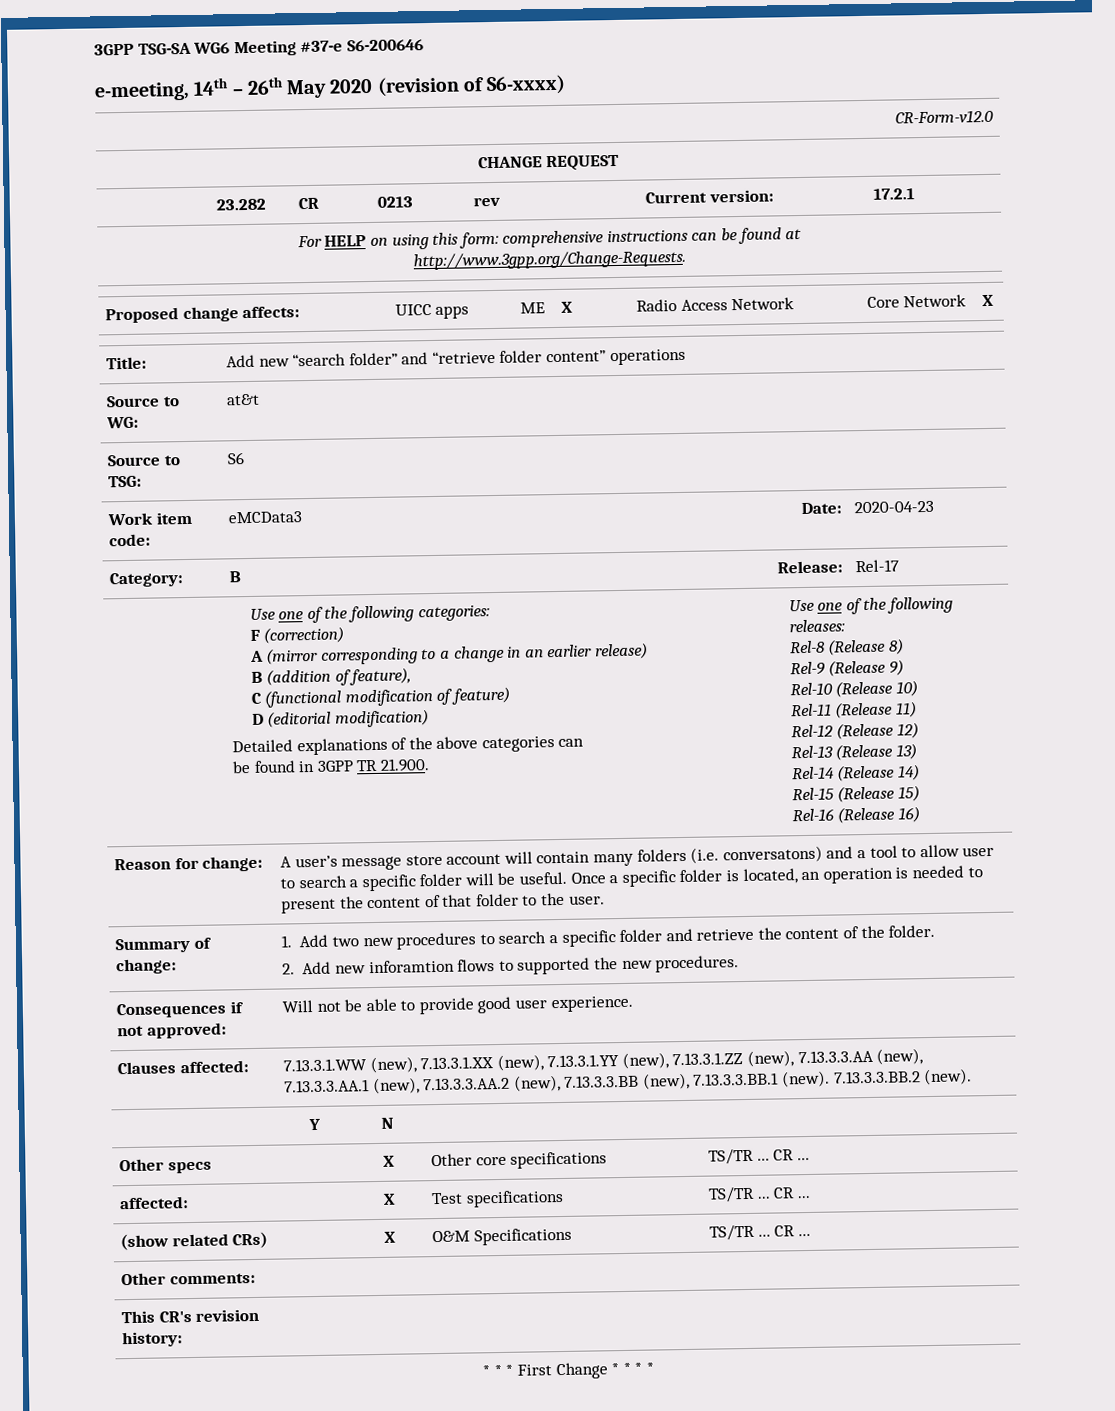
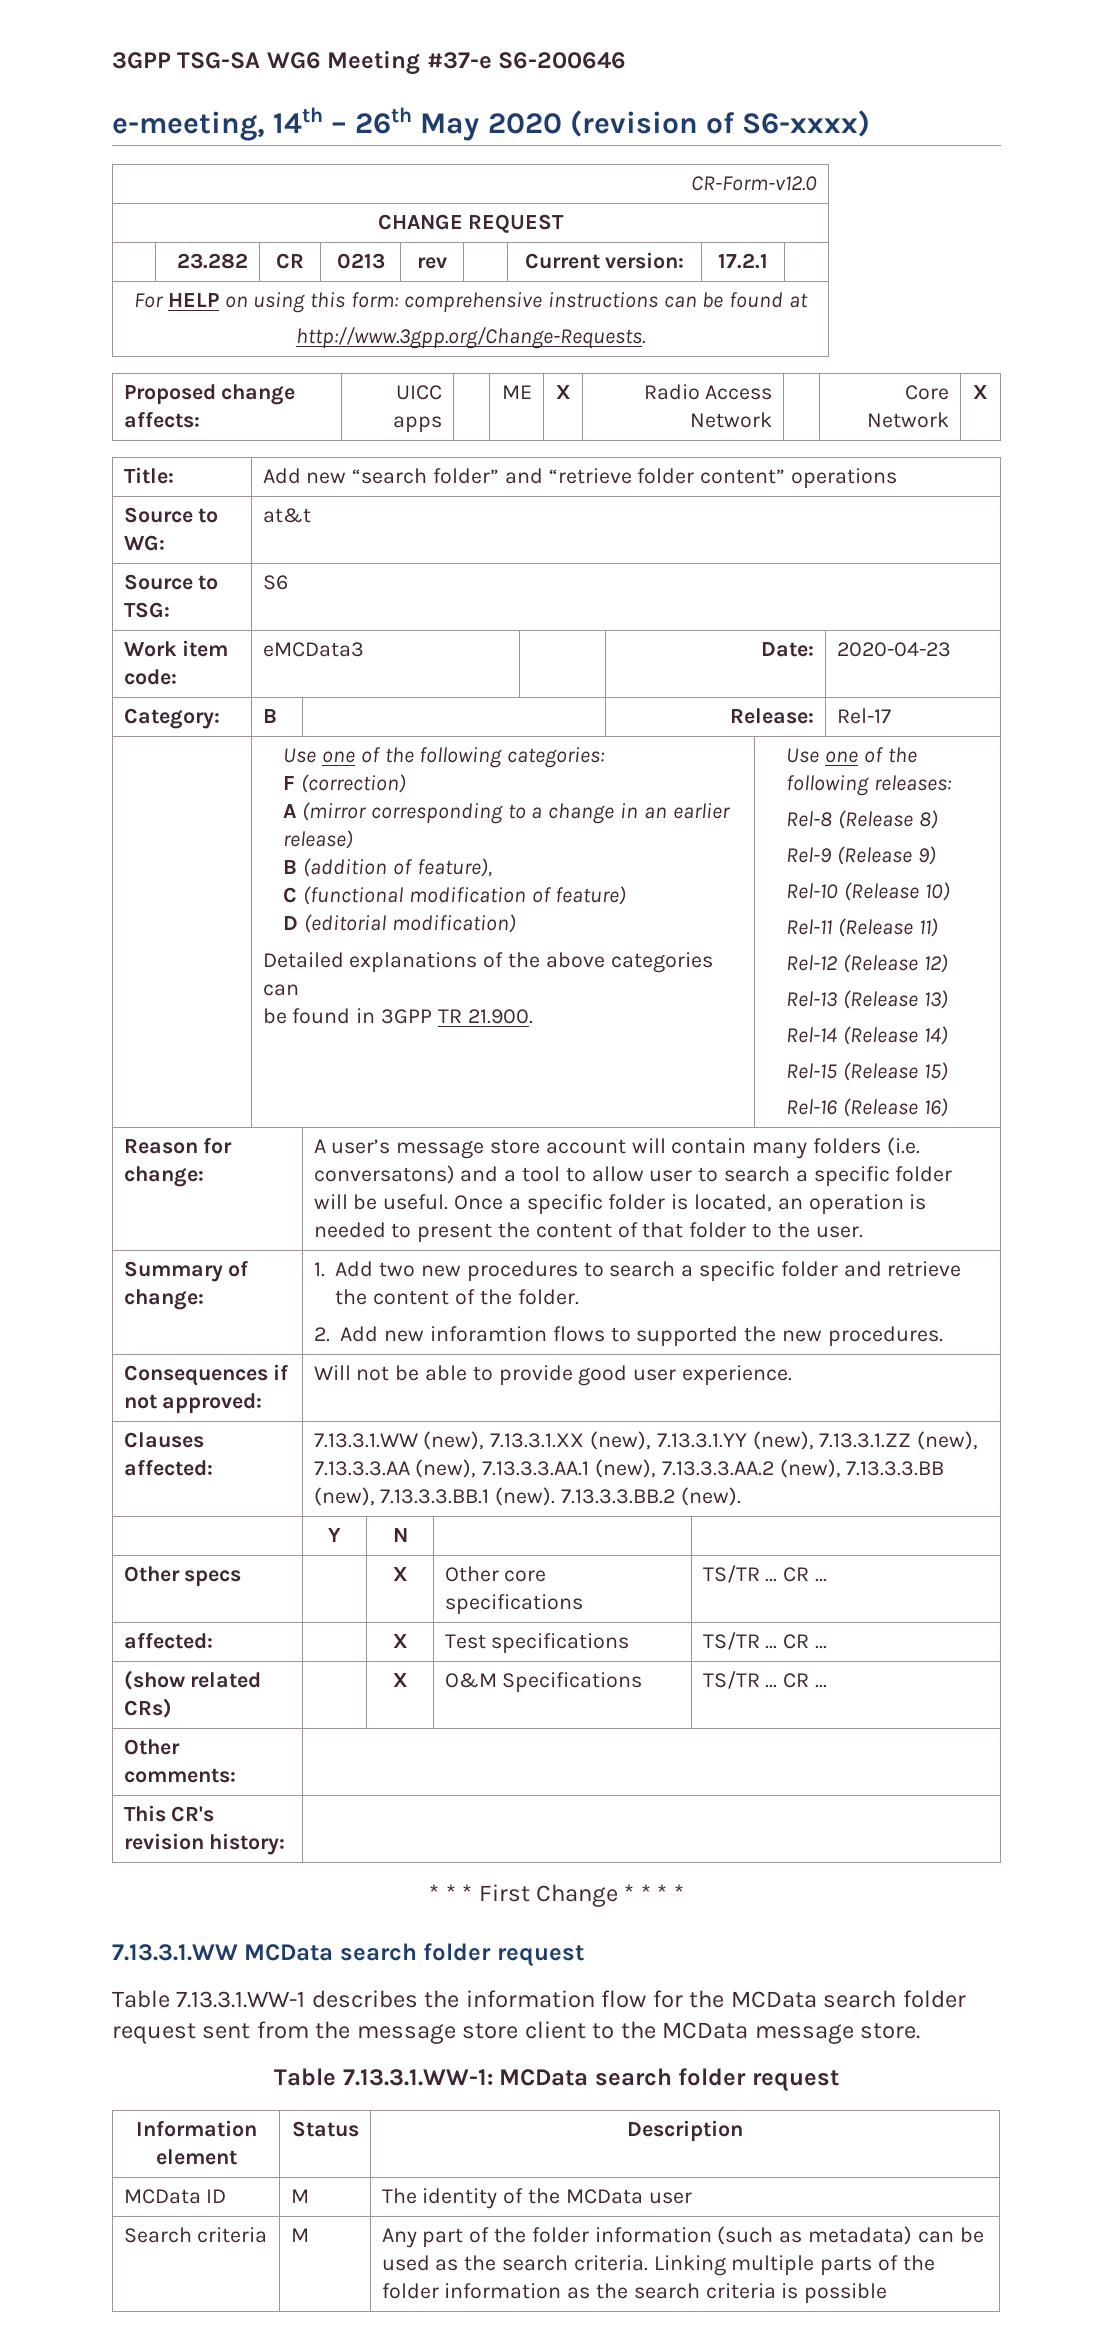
(654, 1368) none -> [112,1943,584,1967] [112,1990,966,2008] [112,2021,921,2044] [274,2068,839,2092] [135,2120,257,2137] [155,2149,237,2165] [291,2121,359,2137] [627,2120,743,2142] [123,2189,227,2204] [290,2189,309,2203] [381,2188,692,2209] [123,2227,268,2243] [290,2228,309,2242] [381,2226,984,2248] [381,2255,935,2276] [381,2283,888,2304] // 7.13.3.1.WW MCData search folder request // Table 7.13.3.1.WW-1 describes the information flow for the MCData search folder request sent from the message store client to the MCData message store. // Table 7.13.3.1.WW-1: MCData search folder request // Information element | Status | Description // MCData ID | M | The identity of the MCData user // Search criteria | M | Any part of the folder information (such as metadata) can be used as the search criteria. Linking multiple parts of the folder information as the search criteria is possible

